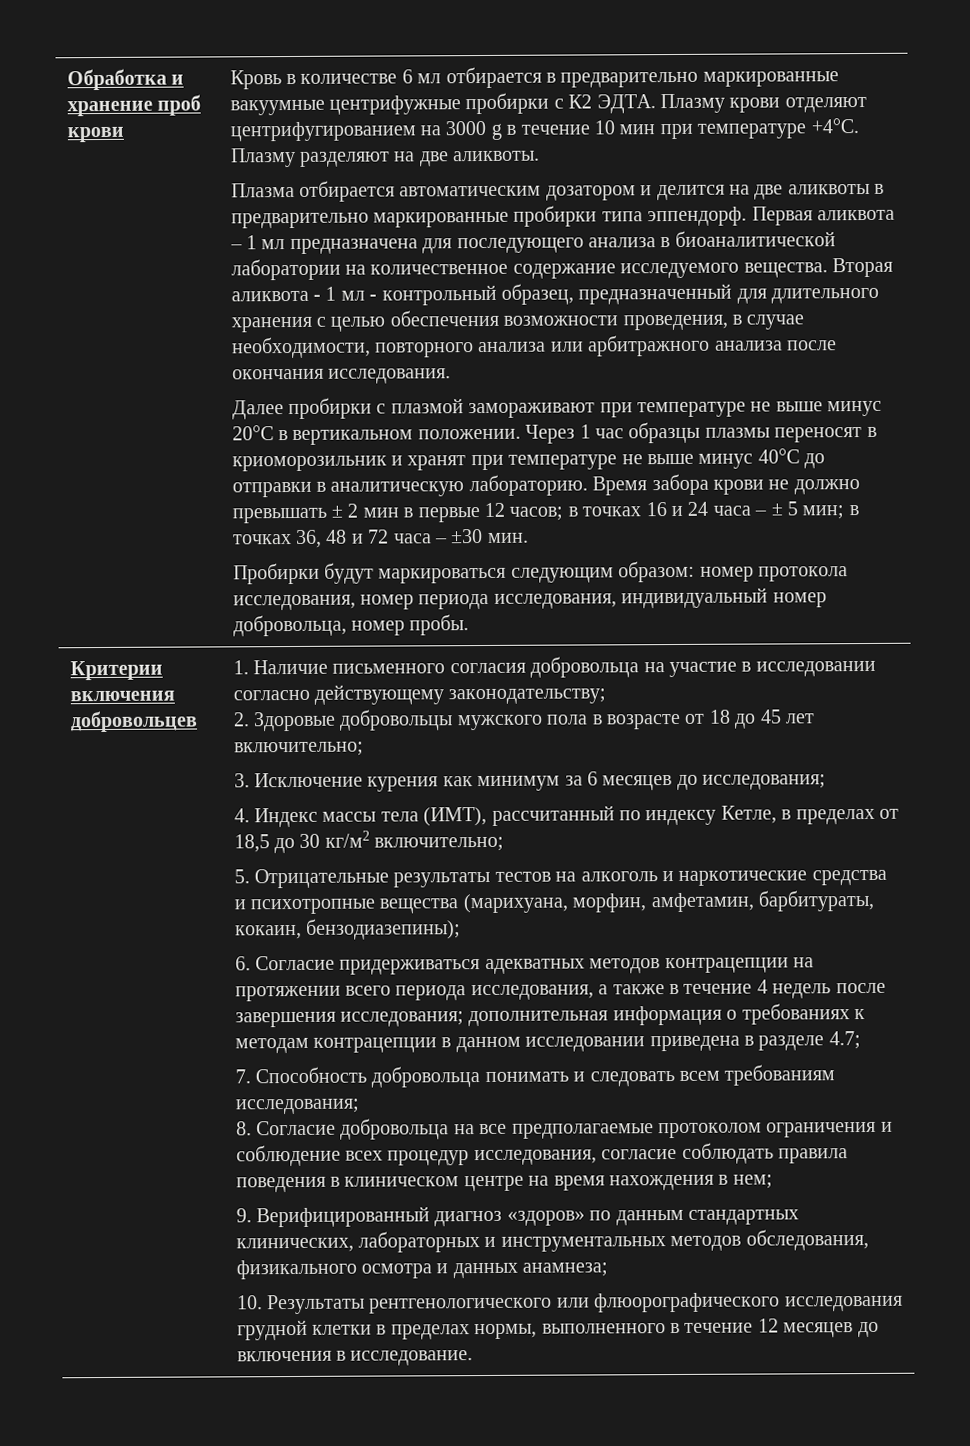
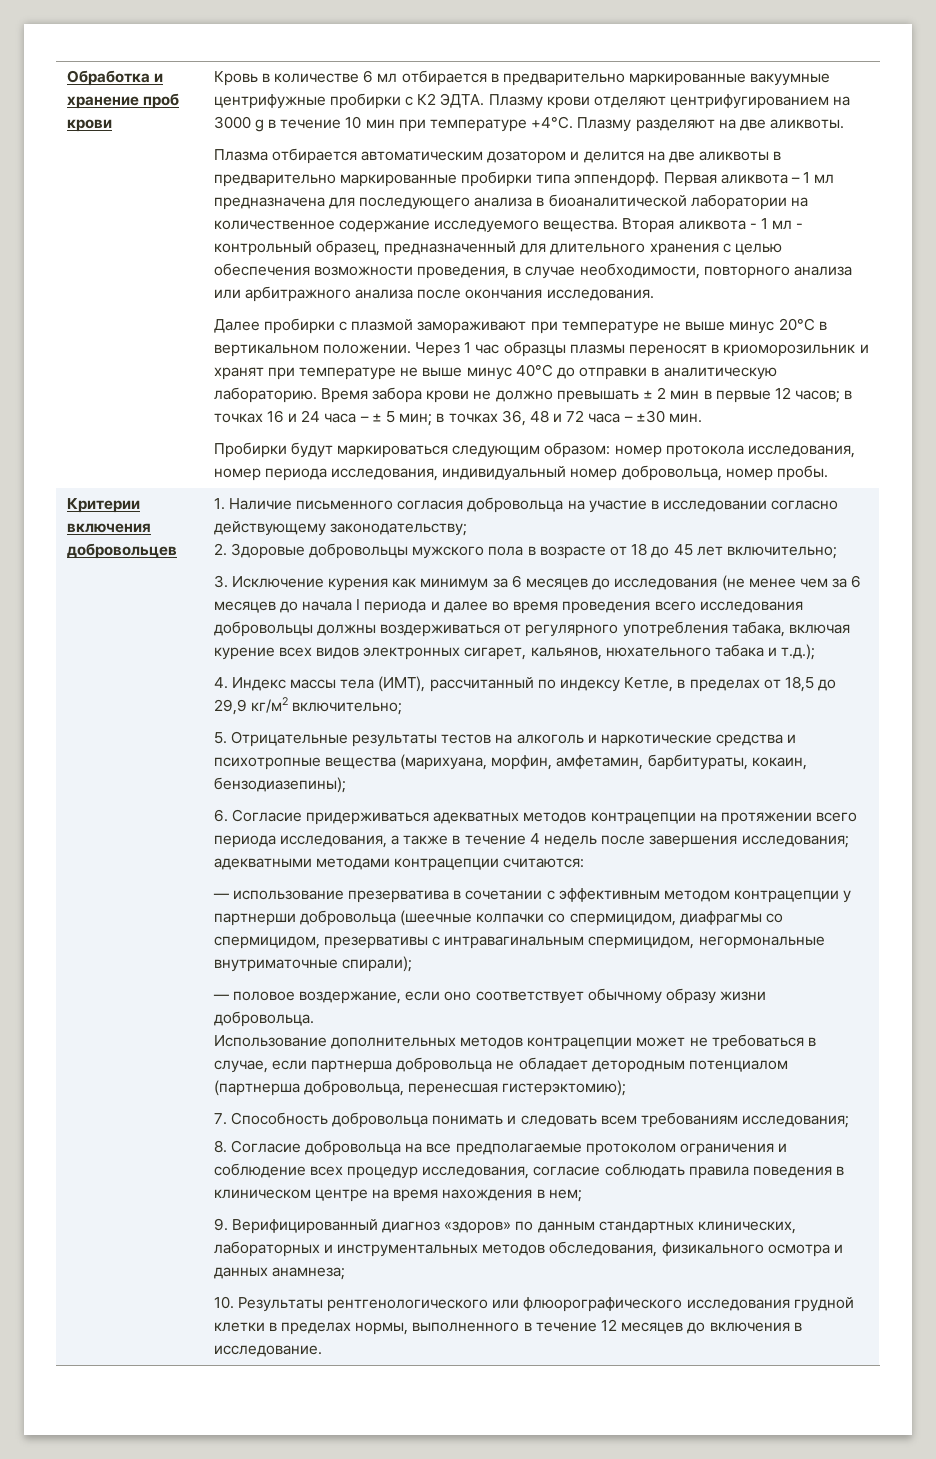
[702,774,827,790] исследования; -> [614,575,862,591] [213,599,803,614] [213,621,850,637] [213,644,816,660] исследования (не менее чем за 6 месяцев до начала I периода и далее во время проведения всего исследования добровольцы должны воздерживаться от регулярного употребления табака, включая курение всех видов электронных сигарет, кальянов, нюхательного табака и т.д.);
[299,833,321,848] 30 -> [213,699,247,715] 29,9
[468,1003,866,1027] [234,1031,861,1054] дополнительная информация о требованиях к методам контрацепции в данном исследовании приведена в разделе 4.7; -> [213,858,585,871] [212,888,852,903] [213,910,783,926] [213,936,825,949] [213,956,412,972] [212,988,767,1004] [213,1011,314,1027] [213,1034,816,1050] [213,1057,788,1073] [213,1080,627,1096] адекватными методами контрацепции считаются: // — использование презерватива в сочетании с эффективным методом контрацепции у партнерши добровольца (шеечные колпачки со спермицидом, диафрагмы со спермицидом, презервативы с интравагинальным спермицидом, негормональные внутриматочные спирали); // — половое воздержание, если оно соответствует обычному образу жизни добровольца. // Использование дополнительных методов контрацепции может не требоваться в случае, если партнерша добровольца не обладает детородным потенциалом (партнерша добровольца, перенесшая гистерэктомию);

